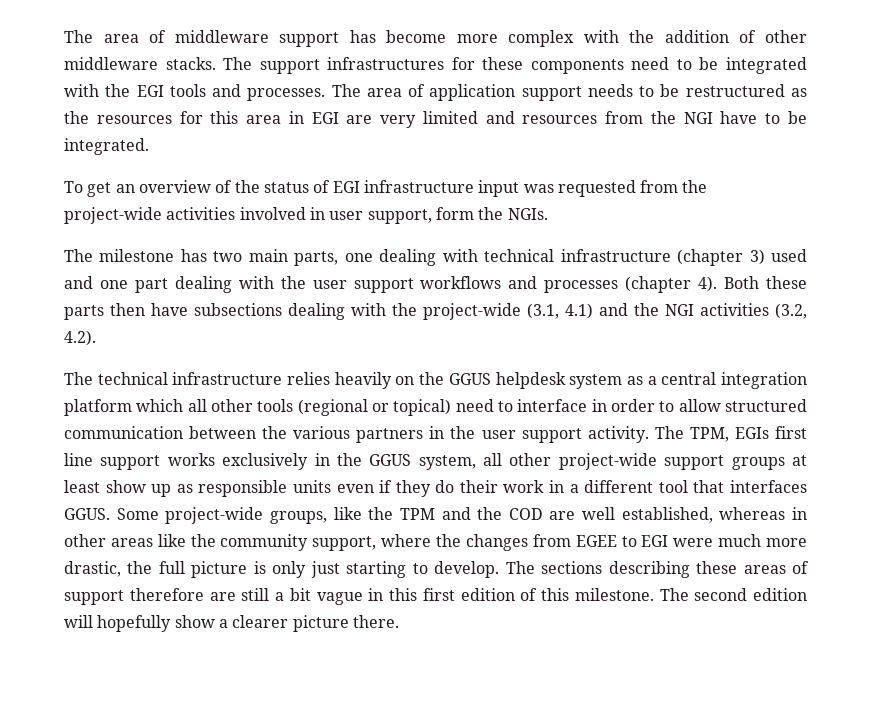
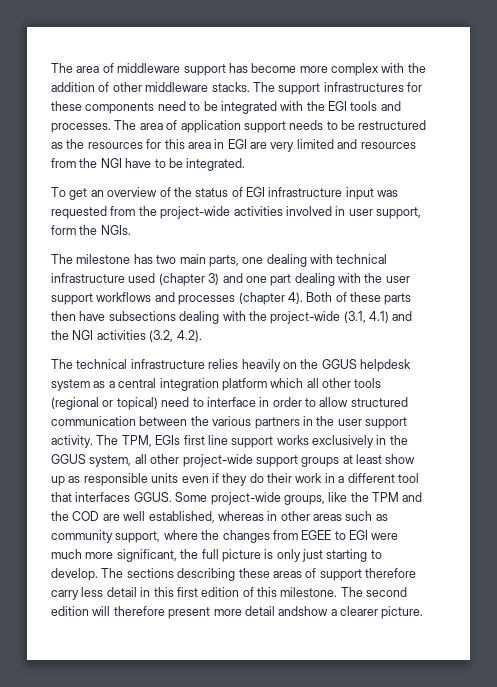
(671, 255) none -> [128,273,156,283] used
[770,249,807,262] used -> (220, 279) none
(760, 282) none -> [335,292,347,302] of
[157,534,216,547] like the -> [345,511,388,521] such as
[64,561,121,577] drastic, -> [116,549,177,562] significant,
[209,588,363,605] are still a bit vague -> [51,587,137,600] carry less detail
[97,615,399,632] hopefully show a clearer picture there. -> [113,606,424,619] therefore present more detail andshow a clearer picture.

